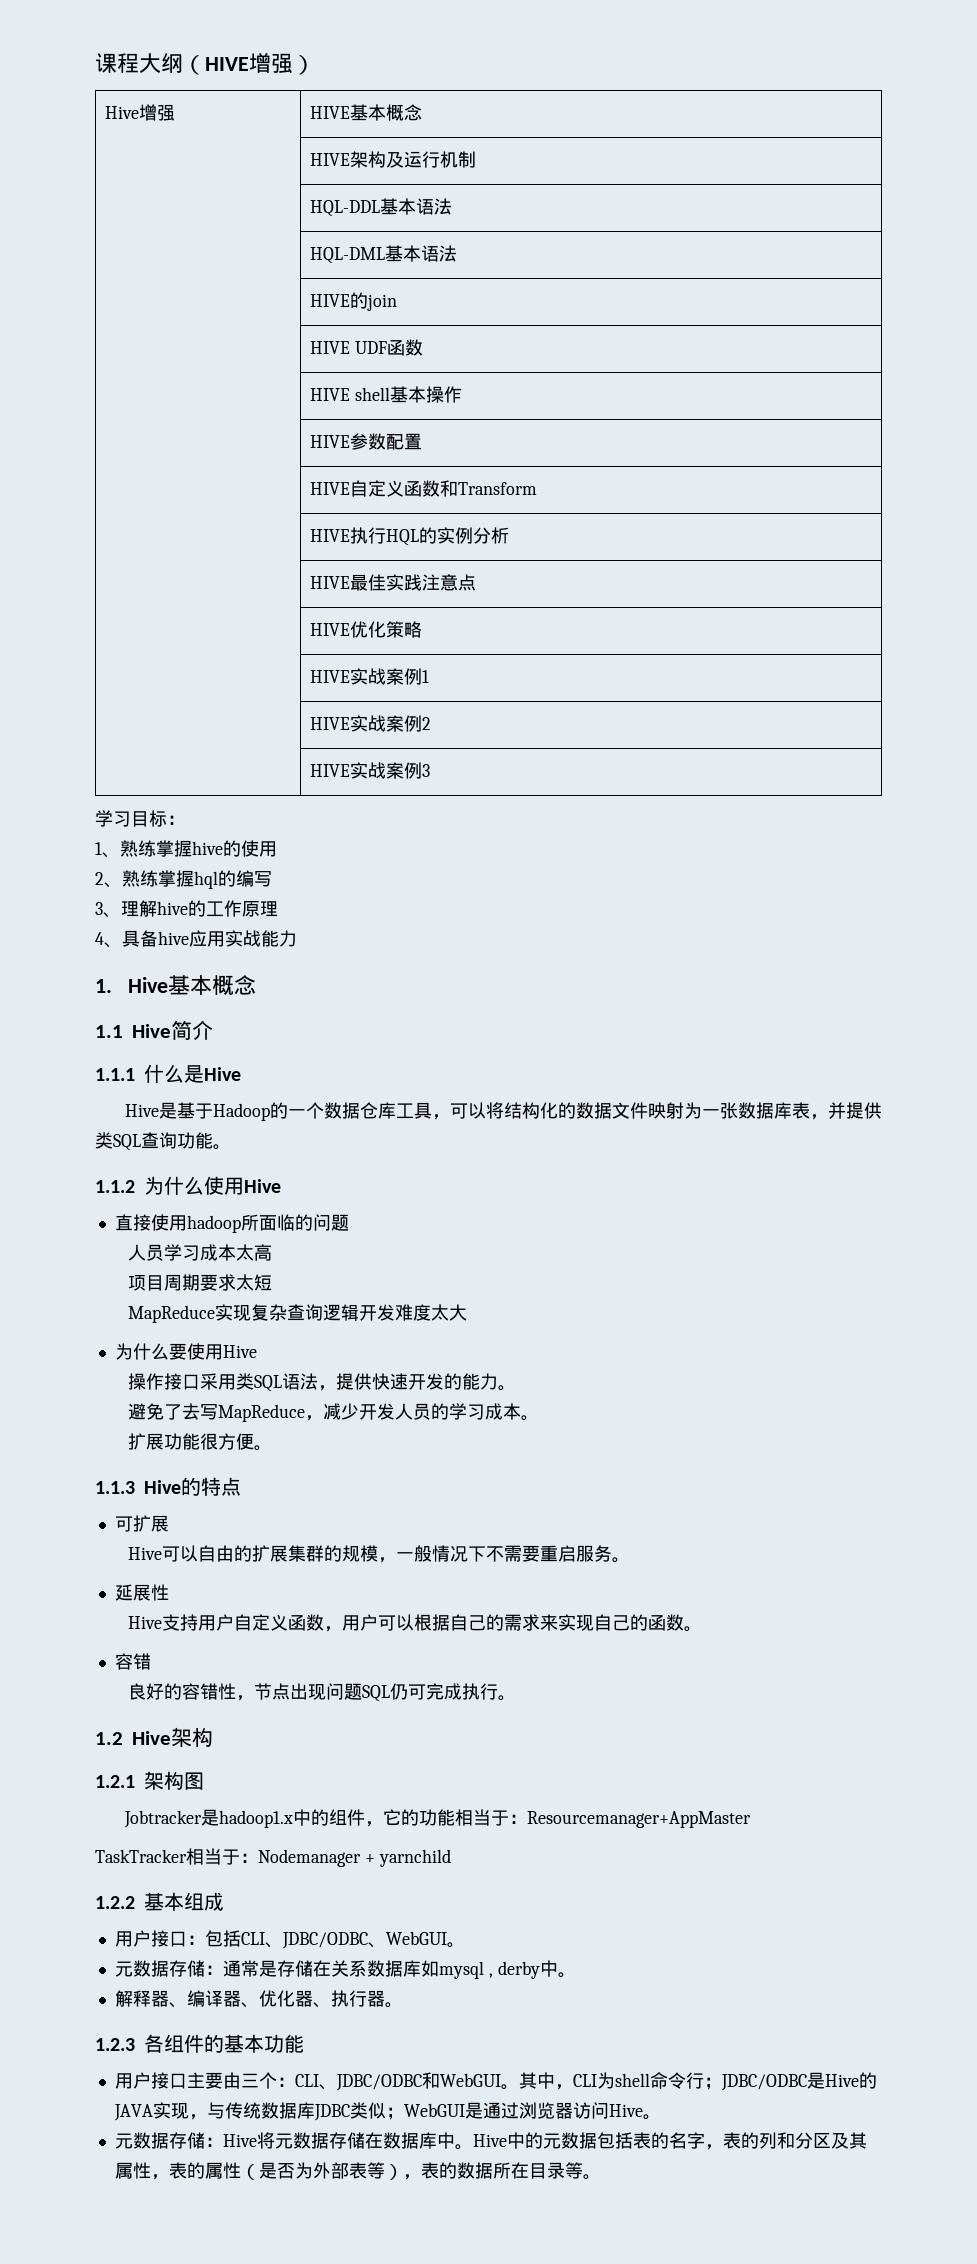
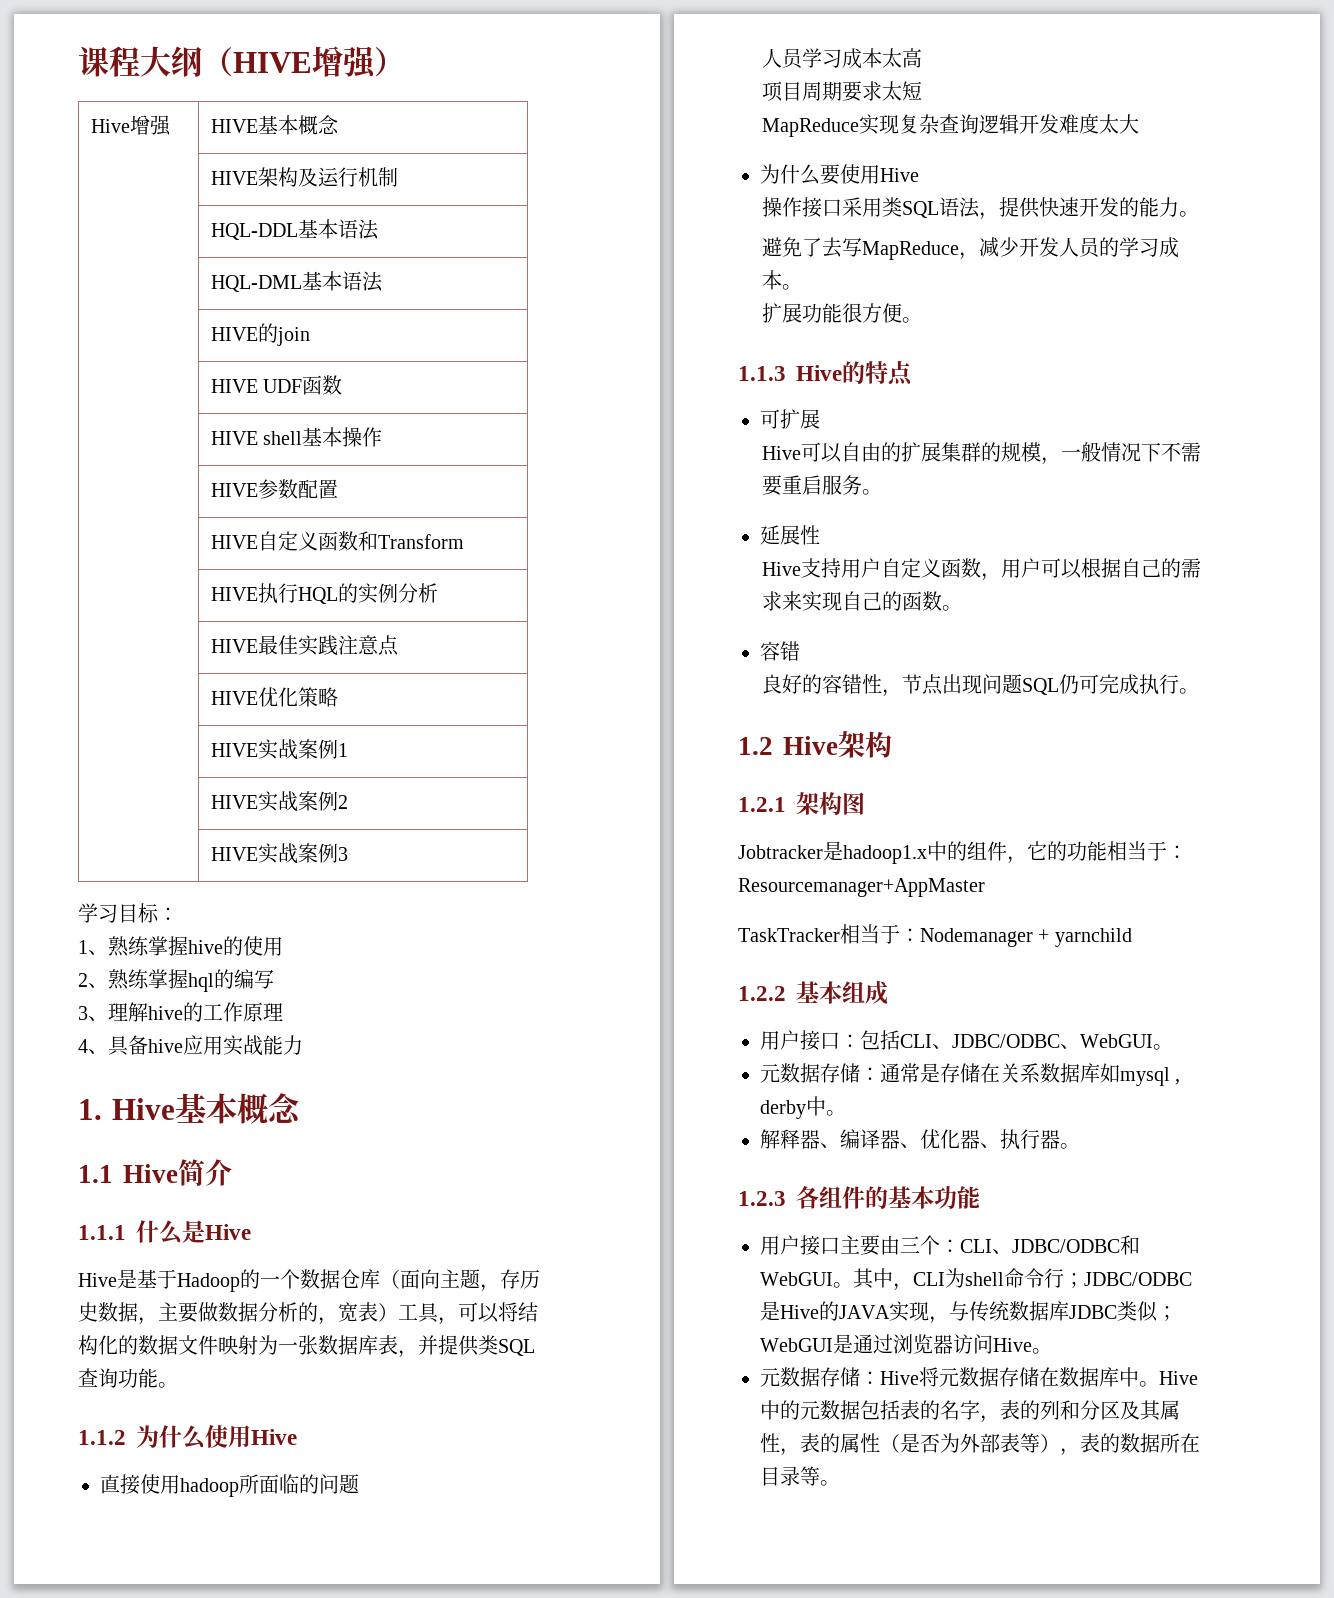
(396, 1110) none -> [380,1269,540,1292] [78,1302,398,1325] （面向主题，存历史数据，主要做数据分析的，宽表）

